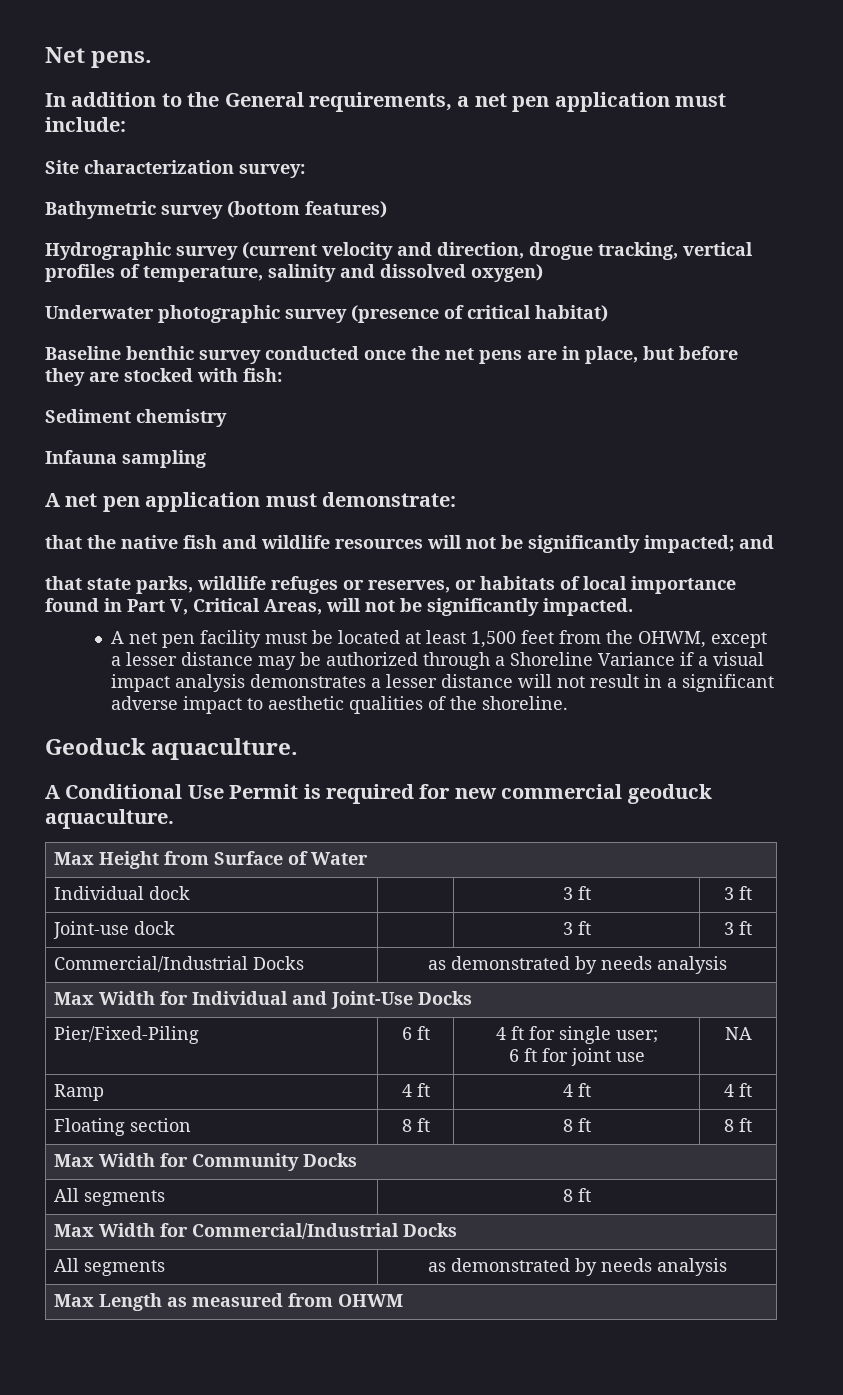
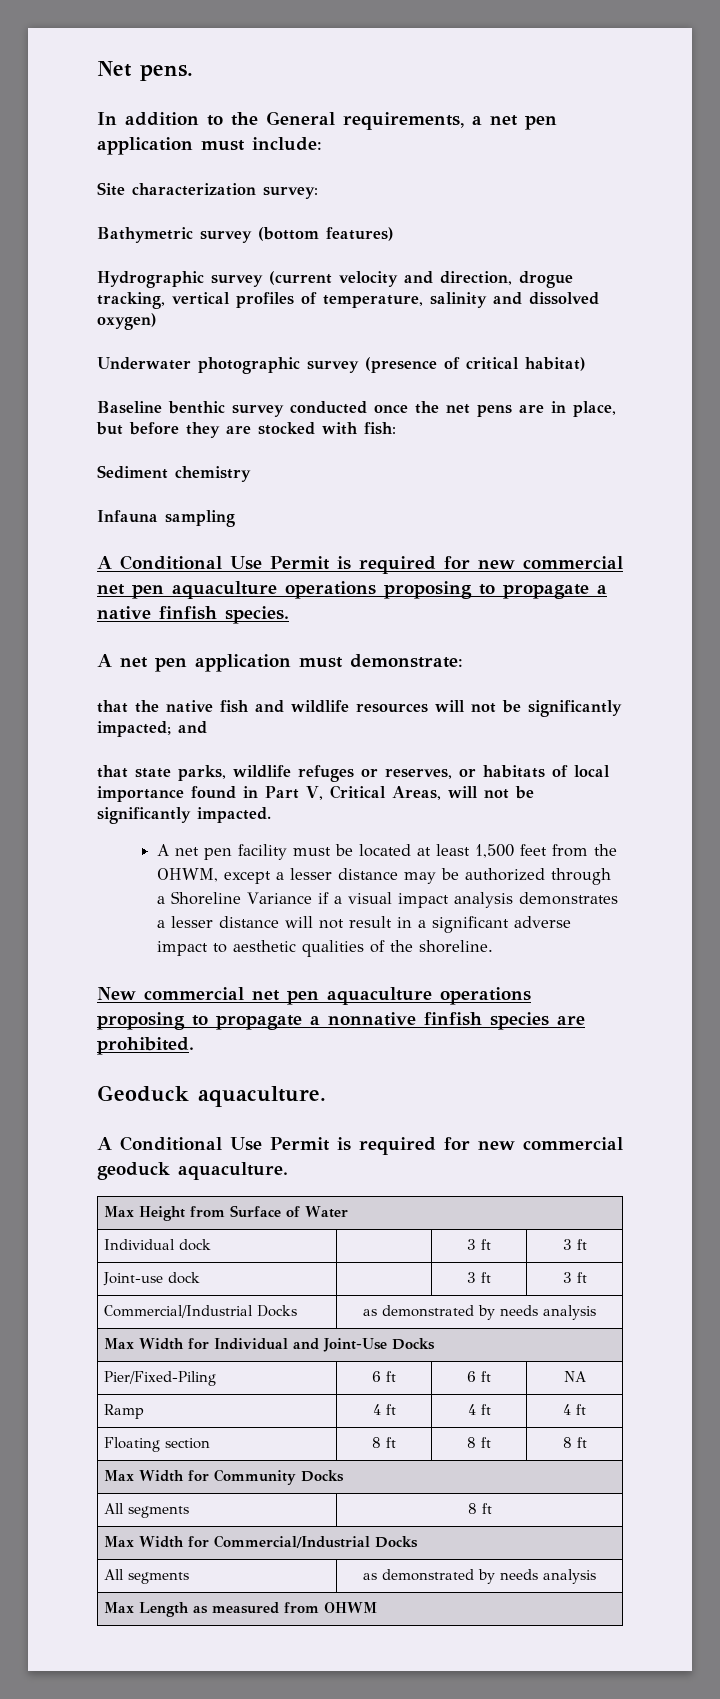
(206, 459) none -> [97,555,623,574] [97,581,607,599] [97,606,289,624] // A Conditional Use Permit is required for new commercial net pen aquaculture operations proposing to propagate a native finfish species.
(569, 703) none -> [97,987,531,1005] [97,1012,585,1030] [97,1037,194,1055] // New commercial net pen aquaculture operations proposing to propagate a nonnative finfish species are prohibited.
[495,1026,658,1044] [508,1048,645,1066] 4 ft for single user; // 6 ft for joint use -> [466,1371,491,1382] 6 ft

